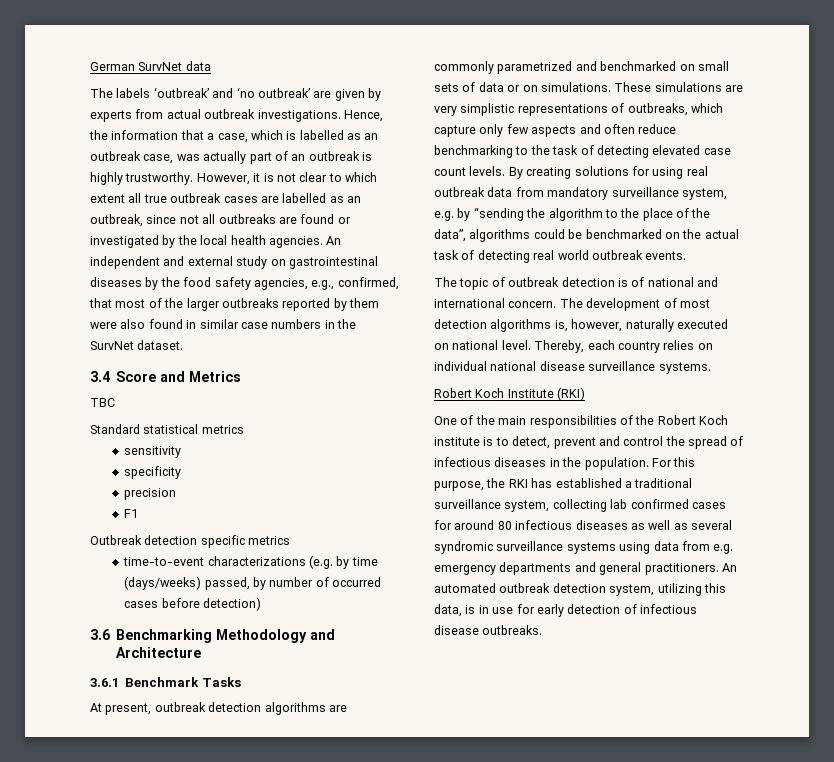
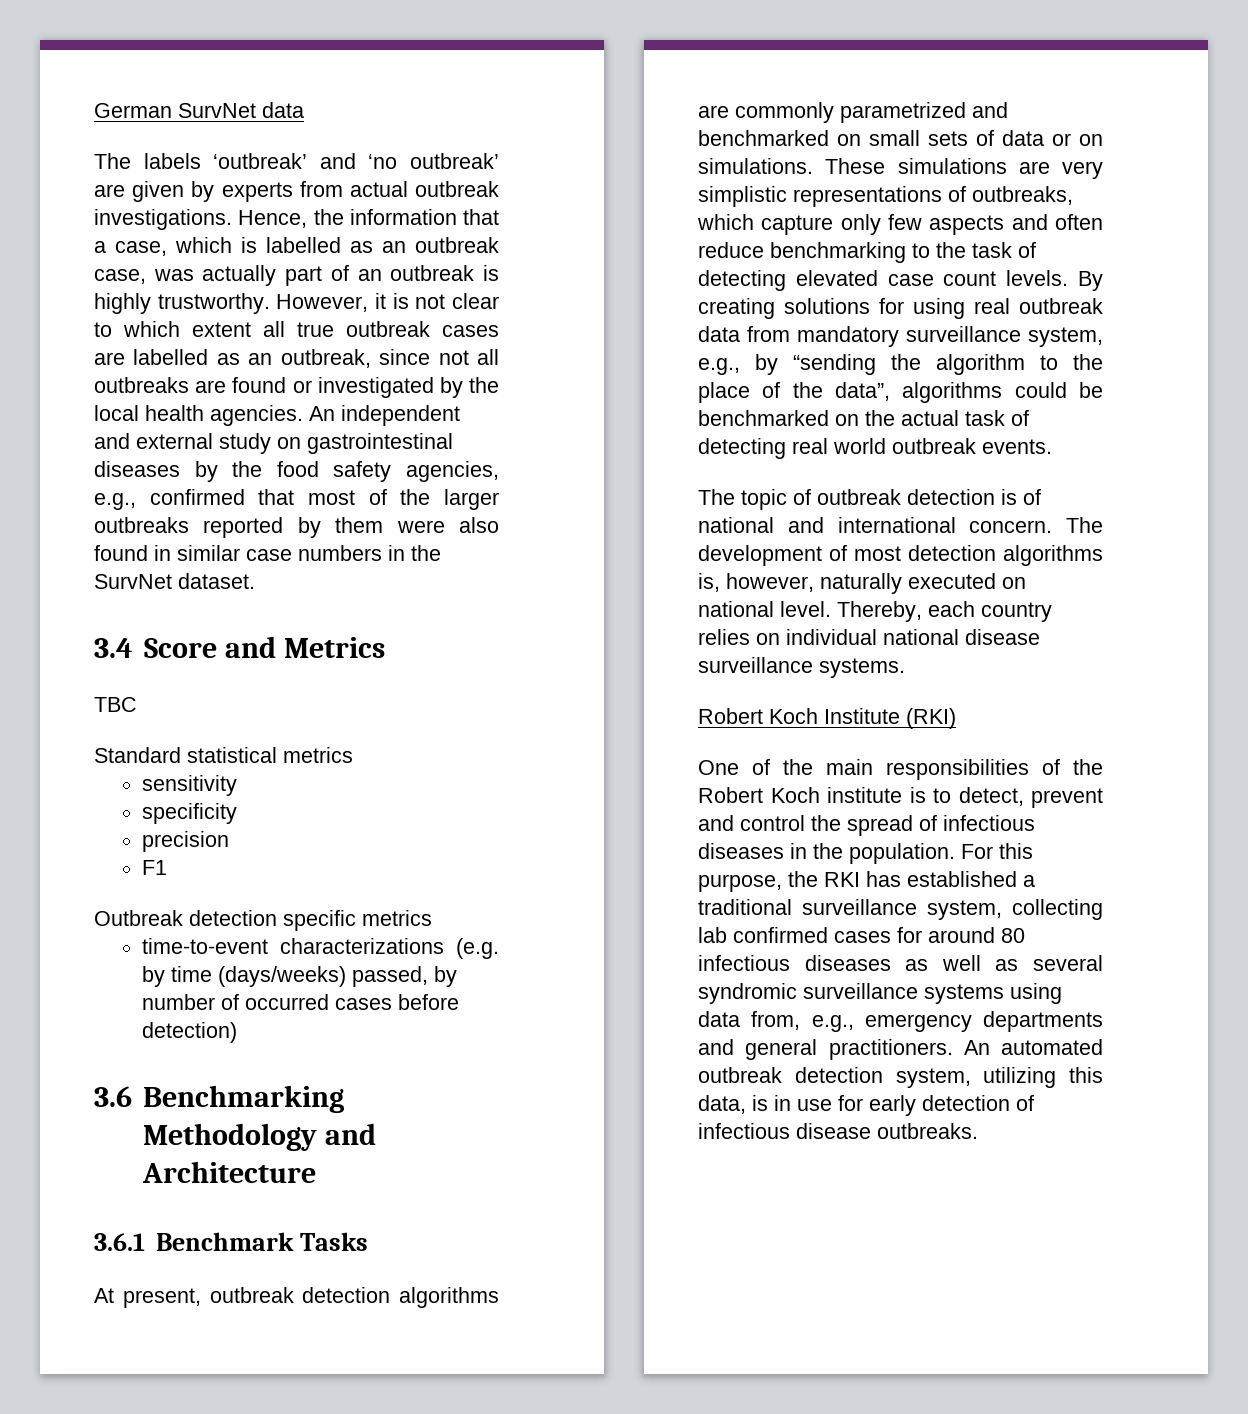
[337,277,399,290] confirmed, -> [149,489,245,505] confirmed
[434,211,454,221] e.g. -> [698,358,740,375] e.g.,
[681,541,734,554] from e.g. -> [751,1011,854,1032] from, e.g.,

